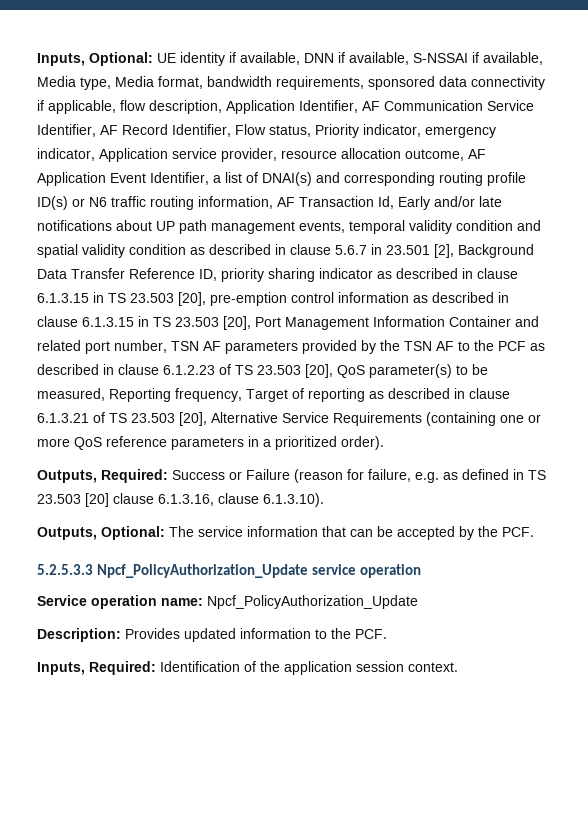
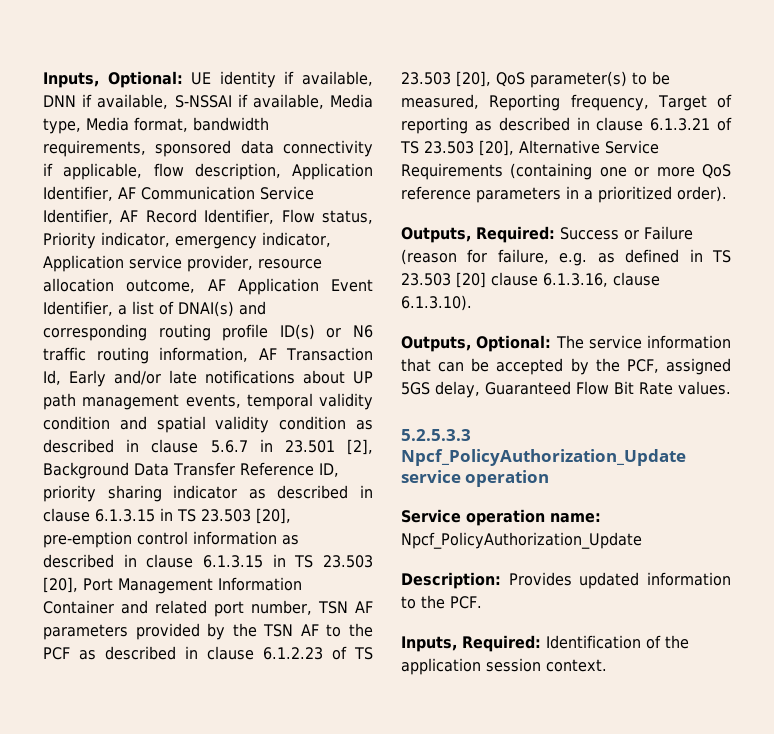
[502,527,534,537] PCF. -> [626,358,731,375] [401,381,731,398] PCF, assigned 5GS delay, Guaranteed Flow Bit Rate values.

